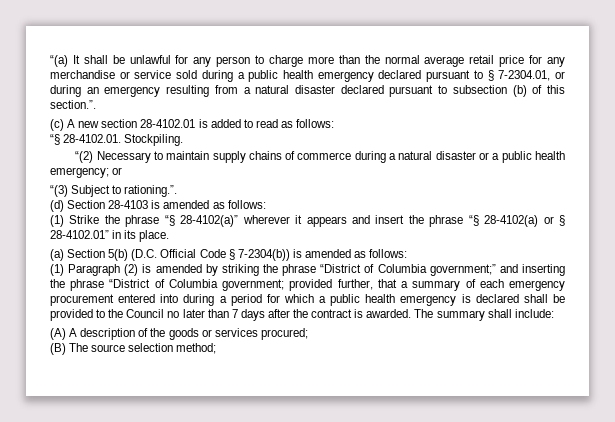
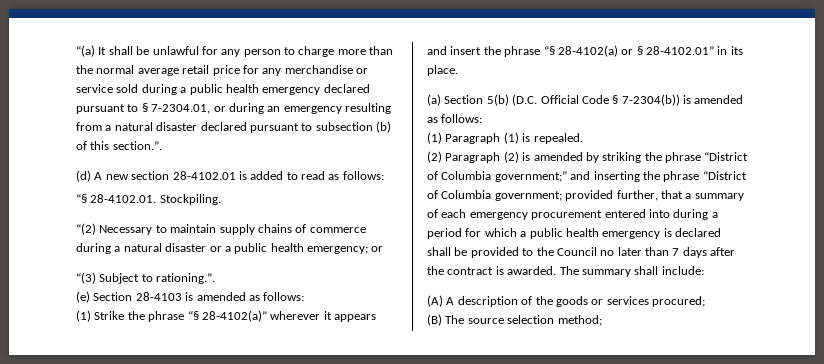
[50,119,64,131] (c) -> [76,170,91,182] (d)
[50,200,64,212] (d) -> [76,291,90,303] (e)
(121, 270) none -> [503,132,583,144] [427,151,501,163] (1) is repealed. // (2) Paragraph

